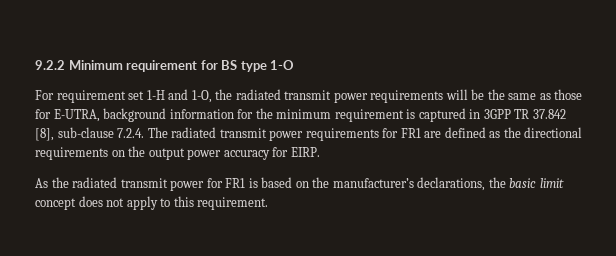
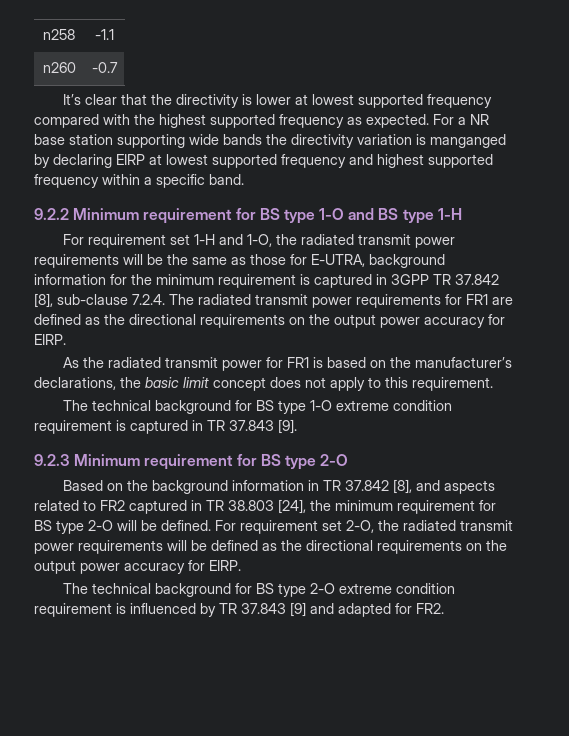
(35, 65) none -> [43,29,75,40] [94,29,114,40] [42,62,76,73] [91,62,118,73] [62,94,492,108] [34,114,489,128] [34,134,506,148] [34,154,493,168] [34,174,244,188] n258 | -1.1 // n260 | -0.7 // It’s clear that the directivity is lower at lowest supported frequency compared with the highest supported frequency as expected. For a NR base station supporting wide bands the directivity variation is manganged by declaring EIRP at lowest supported frequency and highest supported frequency within a specific band. //
(295, 65) none -> [348,208,462,224] and BS type 1-H
(269, 203) none -> [62,400,452,414] [34,419,297,434] [34,454,349,470] [62,479,495,494] [34,499,496,514] [34,520,513,534] [34,540,507,554] [34,560,241,574] [62,583,455,597] [34,602,444,617] // The technical background for BS type 1-O extreme condition requirement is captured in TR 37.843 [9]. // 9.2.3 Minimum requirement for BS type 2-O // Based on the background information in TR 37.842 [8], and aspects related to FR2 captured in TR 38.803 [24], the minimum requirement for BS type 2-O will be defined. For requirement set 2-O, the radiated transmit power requirements will be defined as the directional requirements on the output power accuracy for EIRP. // The technical background for BS type 2-O extreme condition requirement is influenced by TR 37.843 [9] and adapted for FR2.

